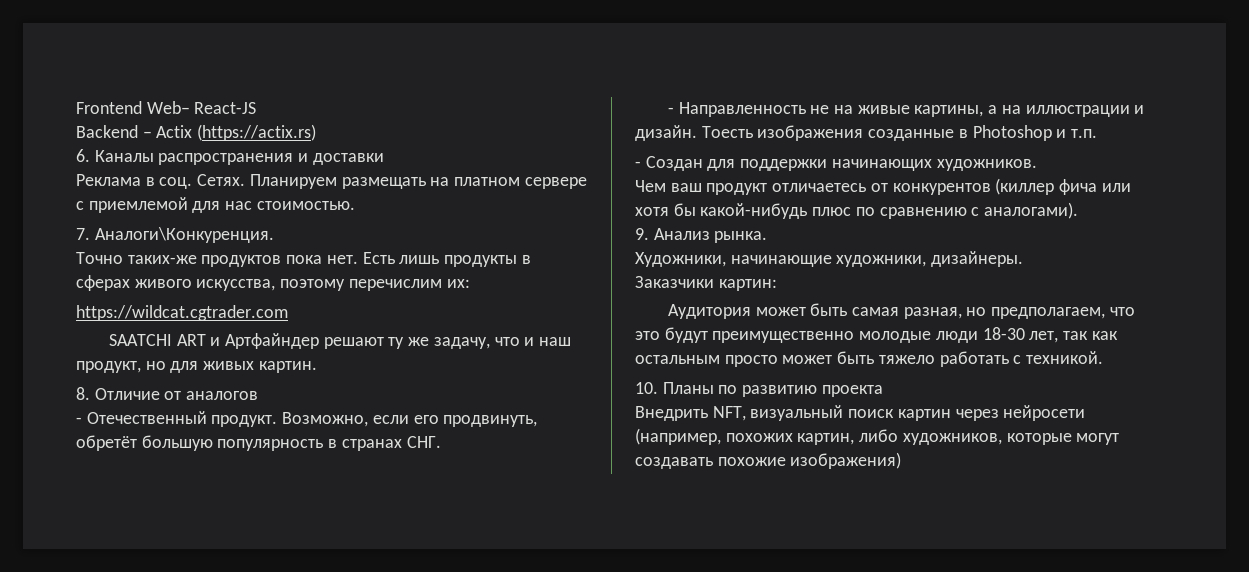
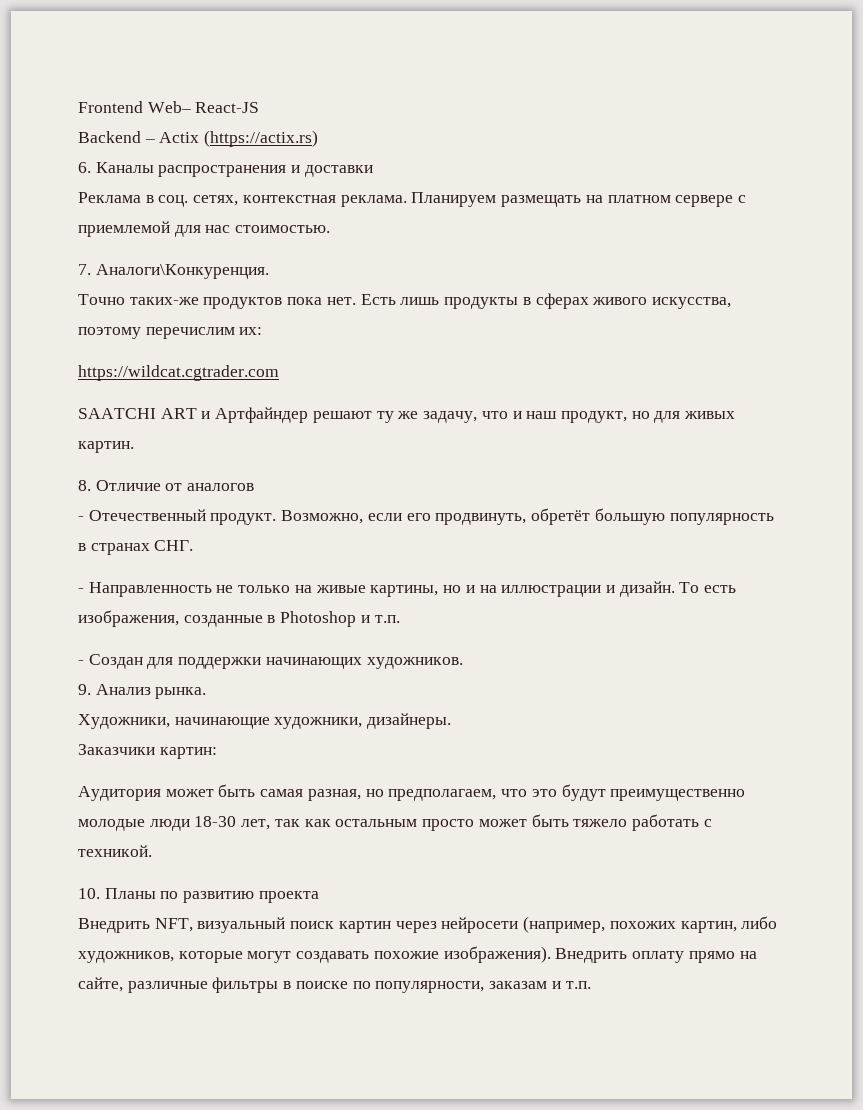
[197,174,246,186] Сетях. -> [193,195,407,207] сетях, контекстная реклама.
(830, 109) none -> [238,585,291,593] только
[988,105,998,114] а -> [443,585,475,593] но и
[701,125,864,141] Тоесть изображения -> [679,582,737,593] [78,610,179,627] То есть изображения,
[635,178,1131,195] [635,202,1079,219] // Чем ваш продукт отличаетесь от конкурентов (киллер фича или хотя бы какой-нибудь плюс по сравнению с аналогами). -> (463, 663) none
[790,452,902,469] изображения) -> [443,946,757,963] [78,977,591,993] изображения). Внедрить оплату прямо на сайте, различные фильтры в поиске по популярности, заказам и т.п.

